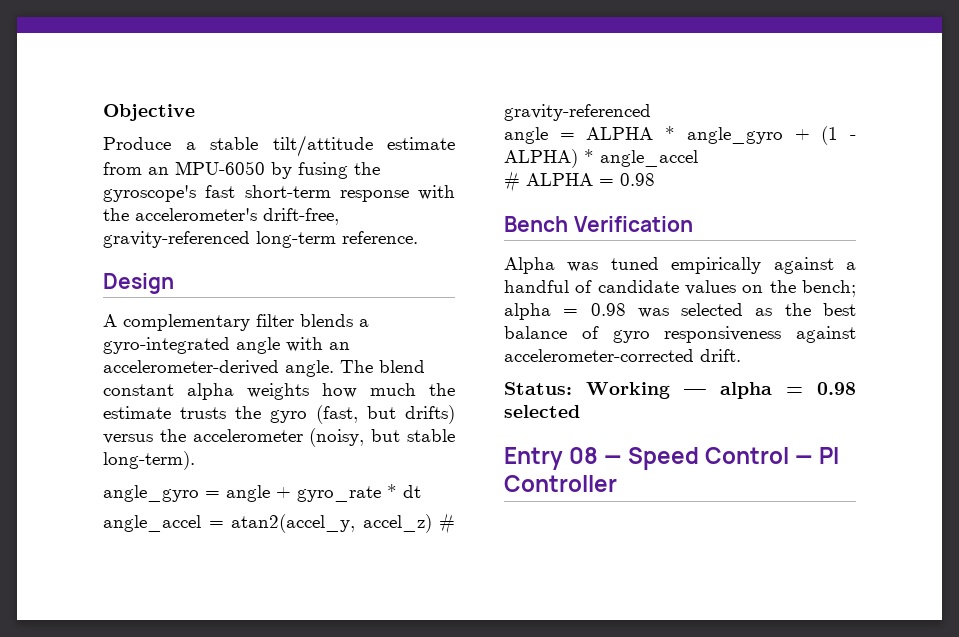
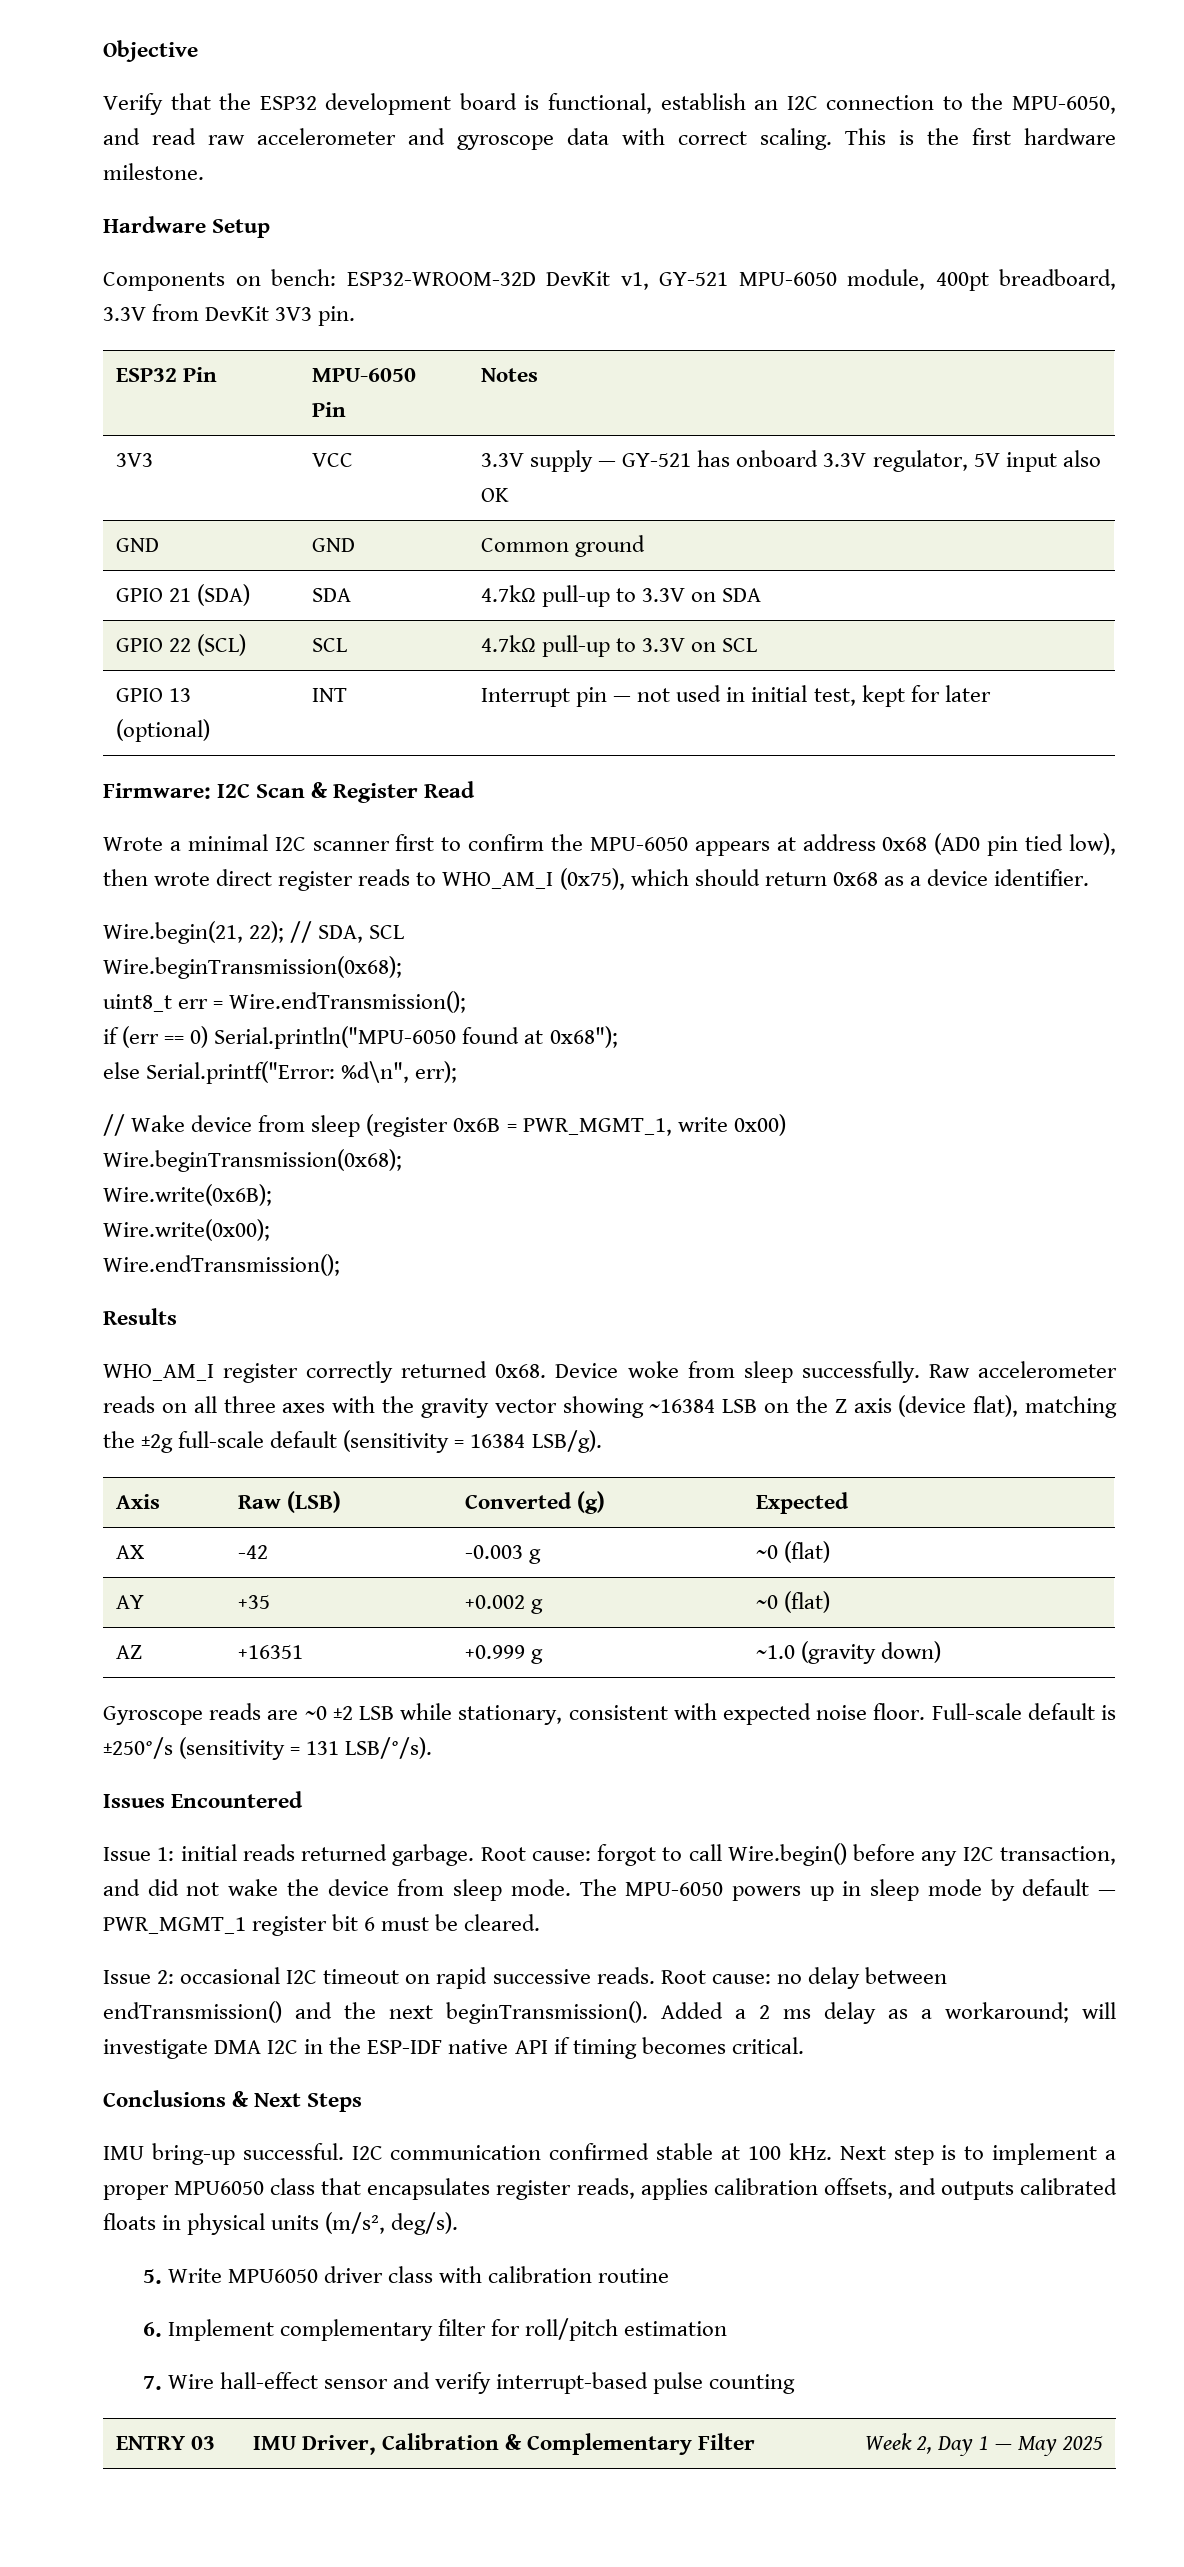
[103,135,455,157] [103,161,380,179] [103,185,455,202] [103,208,339,225] [103,231,418,248] [103,273,174,294] [103,314,369,331] [103,337,350,354] [103,360,425,377] [103,383,455,400] [103,405,455,424] [103,428,455,447] [103,451,195,470] [103,484,421,502] [103,513,455,534] [504,104,651,121] [504,126,856,145] [504,149,698,168] [504,171,655,192] [504,216,693,232] [504,257,856,274] [504,280,856,297] [504,303,856,320] [504,326,856,343] [504,349,741,362] [504,382,856,399] [504,405,580,418] [504,447,840,470] [504,475,617,492] Produce a stable tilt/attitude estimate from an MPU-6050 by fusing the gyroscope's fast short-term response with the accelerometer's drift-free, gravity-referenced long-term reference. // Design // A complementary filter blends a gyro-integrated angle with an accelerometer-derived angle. The blend constant alpha weights how much the estimate trusts the gyro (fast, but drifts) versus the accelerometer (noisy, but stable long-term). // angle_gyro = angle + gyro_rate * dt // angle_accel = atan2(accel_y, accel_z) # gravity-referenced // angle = ALPHA * angle_gyro + (1 - ALPHA) * angle_accel // # ALPHA = 0.98 // Bench Verification // Alpha was tuned empirically against a handful of candidate values on the bench; alpha = 0.98 was selected as the best balance of gyro responsiveness against accelerometer-corrected drift. // Status: Working — alpha = 0.98 selected // Entry 08 — Speed Control — PI Controller -> [103,93,1116,115] [103,128,1116,150] [103,163,204,180] [103,216,271,238] [103,269,1116,291] [103,304,356,326] [116,367,218,382] [312,368,417,382] [312,402,347,417] [481,368,539,382] [116,453,154,467] [312,453,354,467] [481,450,1101,472] [481,488,510,502] [116,538,160,552] [312,538,356,552] [481,535,646,557] [116,584,251,606] [312,588,352,602] [481,585,762,607] [116,634,247,656] [312,638,348,652] [481,635,758,657] [116,688,192,702] [116,719,211,742] [312,688,348,702] [481,685,991,707] [103,781,476,803] [103,833,1116,856] [103,868,1090,891] [103,921,405,944] [103,956,402,979] [103,991,467,1013] [103,1026,618,1049] [103,1061,458,1084] [103,1114,786,1137] [103,1149,402,1172] [103,1184,272,1206] [103,1219,270,1241] [103,1254,340,1276] [103,1308,177,1325] [103,1361,1117,1383] [103,1395,1118,1418] [103,1430,602,1453] [116,1494,161,1509] [238,1491,342,1513] [465,1491,606,1514] [756,1492,850,1514] [116,1545,145,1559] [238,1545,269,1559] [465,1545,542,1564] [756,1541,831,1563] [116,1595,145,1609] [238,1595,271,1609] [465,1595,544,1614] [756,1591,831,1613] [116,1645,143,1659] [238,1645,304,1659] [465,1645,544,1664] [756,1641,942,1664] [103,1703,1117,1725] [103,1737,433,1760] [103,1791,304,1808] [103,1843,1116,1866] [103,1879,1116,1901] [103,1914,541,1936] [103,1967,947,1989] [103,2001,1116,2024] [103,2037,804,2059] [103,2090,363,2112] [103,2143,1116,2165] [103,2178,1118,2200] [103,2212,459,2235] [142,2266,670,2284] [142,2318,728,2341] [142,2372,796,2394] [116,2436,216,2450] [253,2433,756,2455] [864,2433,1103,2456] Verify that the ESP32 development board is functional, establish an I2C connection to the MPU-6050, and read raw accelerometer and gyroscope data with correct scaling. This is the first hardware milestone. // Hardware Setup // Components on bench: ESP32-WROOM-32D DevKit v1, GY-521 MPU-6050 module, 400pt breadboard, 3.3V from DevKit 3V3 pin. // ESP32 Pin | MPU-6050 Pin | Notes // 3V3 | VCC | 3.3V supply — GY-521 has onboard 3.3V regulator, 5V input also OK // GND | GND | Common ground // GPIO 21 (SDA) | SDA | 4.7kΩ pull-up to 3.3V on SDA // GPIO 22 (SCL) | SCL | 4.7kΩ pull-up to 3.3V on SCL // GPIO 13 (optional) | INT | Interrupt pin — not used in initial test, kept for later // Firmware: I2C Scan & Register Read // Wrote a minimal I2C scanner first to confirm the MPU-6050 appears at address 0x68 (AD0 pin tied low), then wrote direct register reads to WHO_AM_I (0x75), which should return 0x68 as a device identifier. // Wire.begin(21, 22); // SDA, SCL // Wire.beginTransmission(0x68); // uint8_t err = Wire.endTransmission(); // if (err == 0) Serial.println("MPU-6050 found at 0x68"); // else Serial.printf("Error: %d\n", err); // // Wake device from sleep (register 0x6B = PWR_MGMT_1, write 0x00) // Wire.beginTransmission(0x68); // Wire.write(0x6B); // Wire.write(0x00); // Wire.endTransmission(); // Results // WHO_AM_I register correctly returned 0x68. Device woke from sleep successfully. Raw accelerometer reads on all three axes with the gravity vector showing ~16384 LSB on the Z axis (device flat), matching the ±2g full-scale default (sensitivity = 16384 LSB/g). // Axis | Raw (LSB) | Converted (g) | Expected // AX | -42 | -0.003 g | ~0 (flat) // AY | +35 | +0.002 g | ~0 (flat) // AZ | +16351 | +0.999 g | ~1.0 (gravity down) // Gyroscope reads are ~0 ±2 LSB while stationary, consistent with expected noise floor. Full-scale default is ±250°/s (sensitivity = 131 LSB/°/s). // Issues Encountered // Issue 1: initial reads returned garbage. Root cause: forgot to call Wire.begin() before any I2C transaction, and did not wake the device from sleep mode. The MPU-6050 powers up in sleep mode by default — PWR_MGMT_1 register bit 6 must be cleared. // Issue 2: occasional I2C timeout on rapid successive reads. Root cause: no delay between endTransmission() and the next beginTransmission(). Added a 2 ms delay as a workaround; will investigate DMA I2C in the ESP-IDF native API if timing becomes critical. // Conclusions & Next Steps // IMU bring-up successful. I2C communication confirmed stable at 100 kHz. Next step is to implement a proper MPU6050 class that encapsulates register reads, applies calibration offsets, and outputs calibrated floats in physical units (m/s², deg/s). // 5. Write MPU6050 driver class with calibration routine // 6. Implement complementary filter for roll/pitch estimation // 7. Wire hall-effect sensor and verify interrupt-based pulse counting // ENTRY 03 | IMU Driver, Calibration & Complementary Filter | Week 2, Day 1 — May 2025

